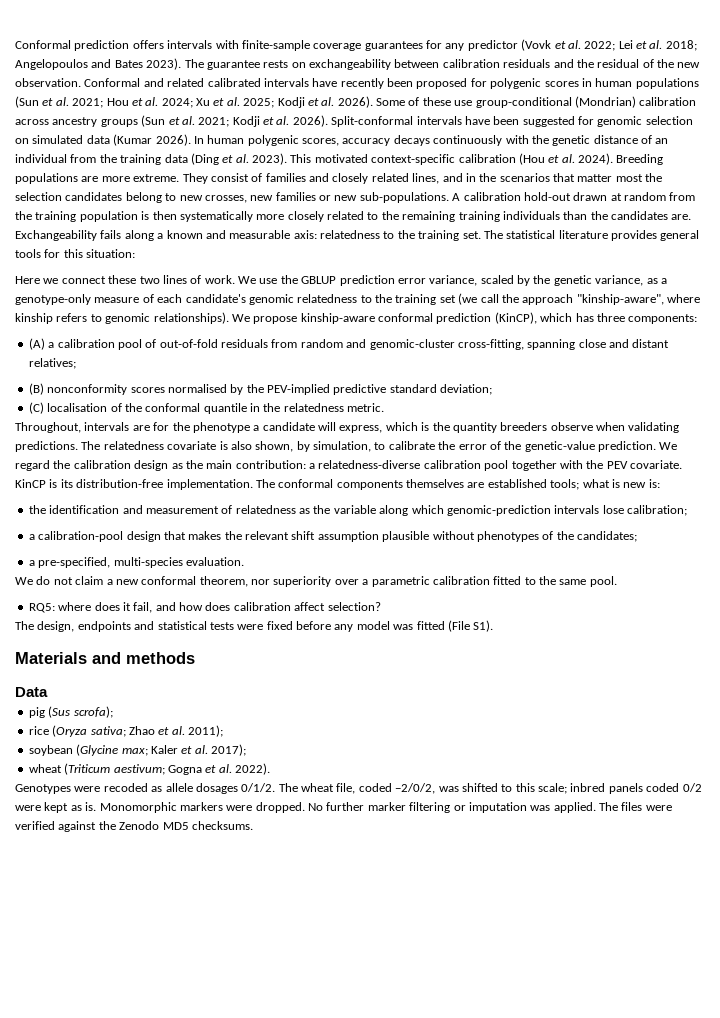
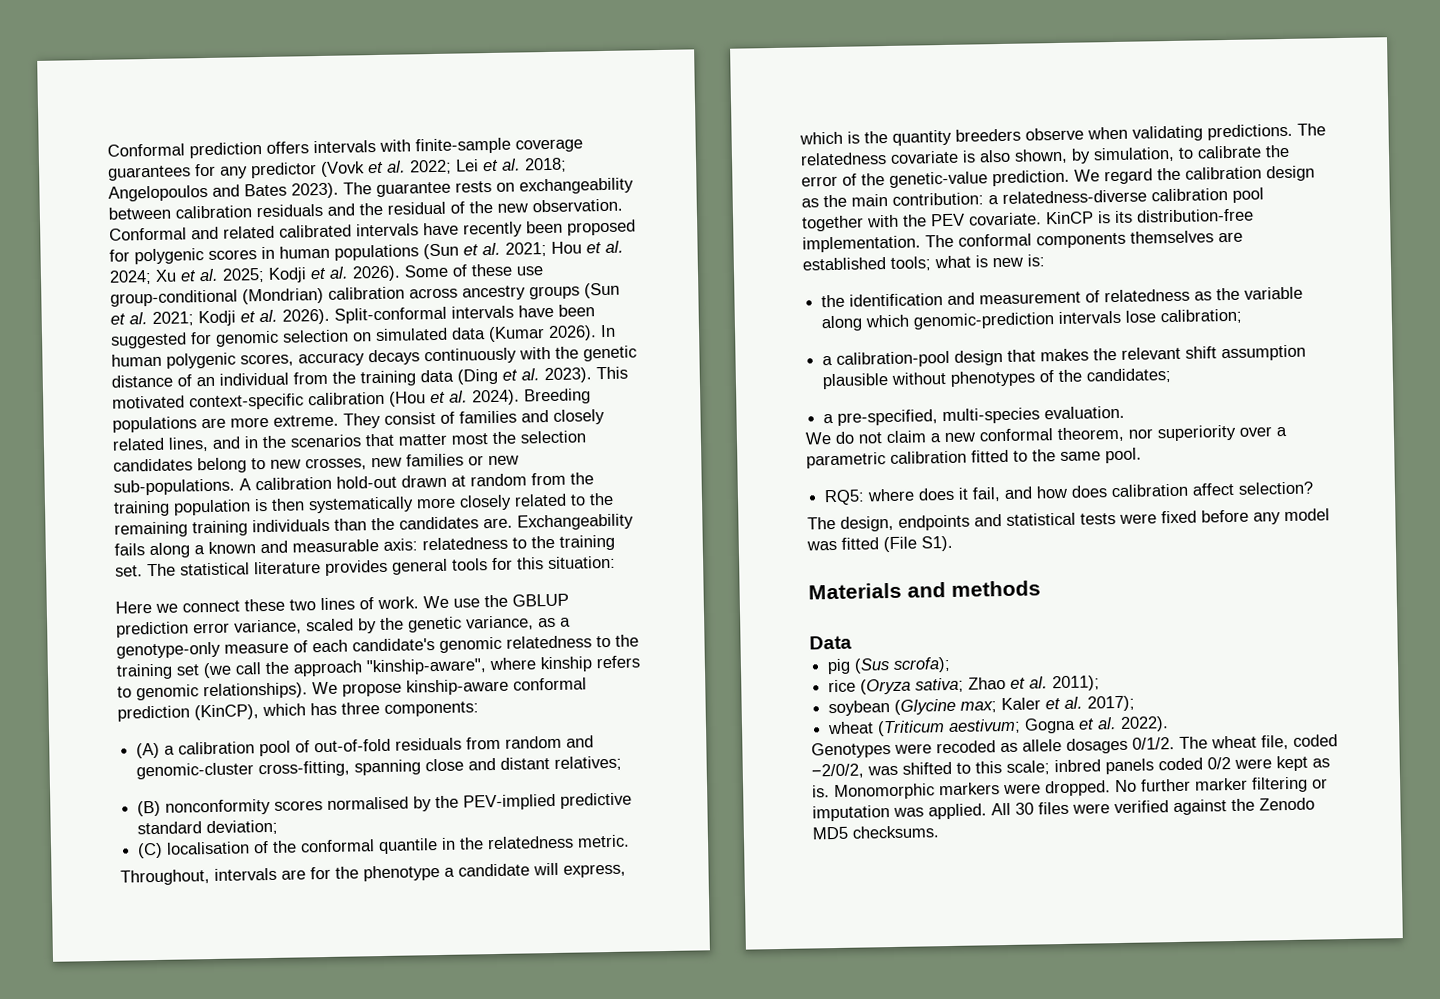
[599,802,618,811] The -> [991,802,1034,816] All 30

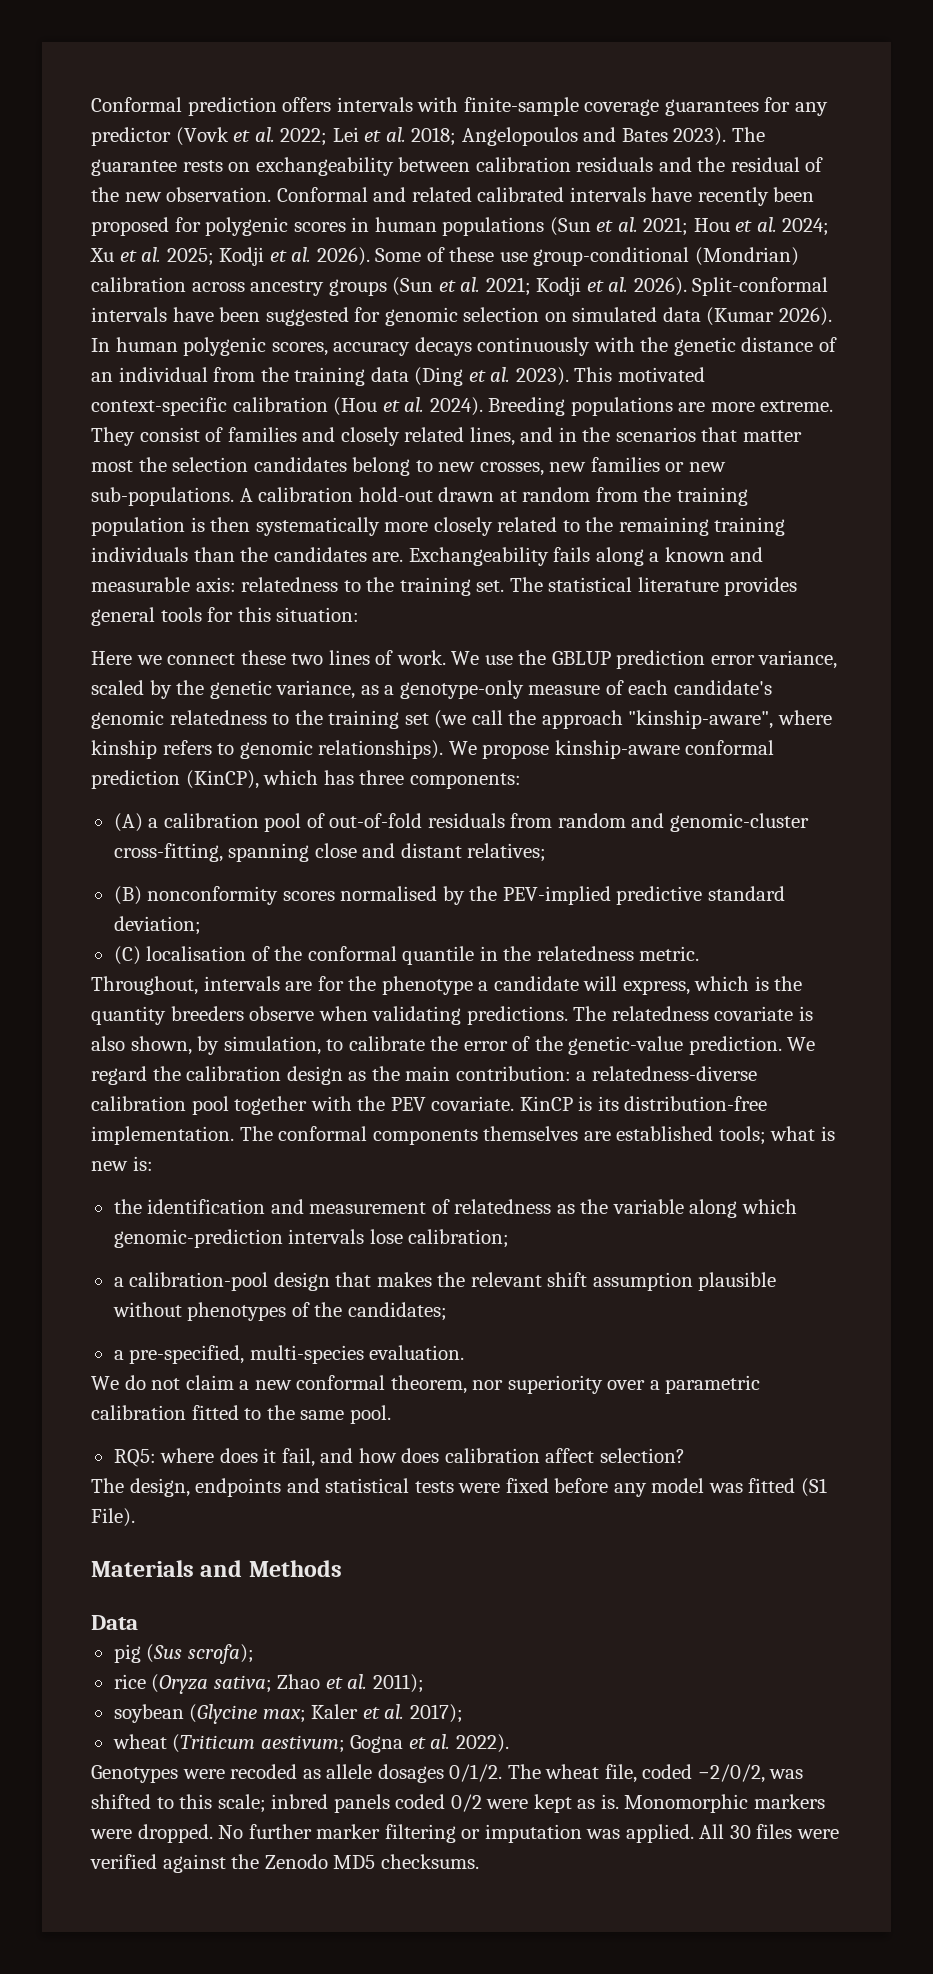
[883,535,953,553] (File S1). -> [800,1478,827,1497] [91,1508,135,1527] (S1 File).
[951,580,1041,597] methods -> [248,1560,342,1577] Methods

